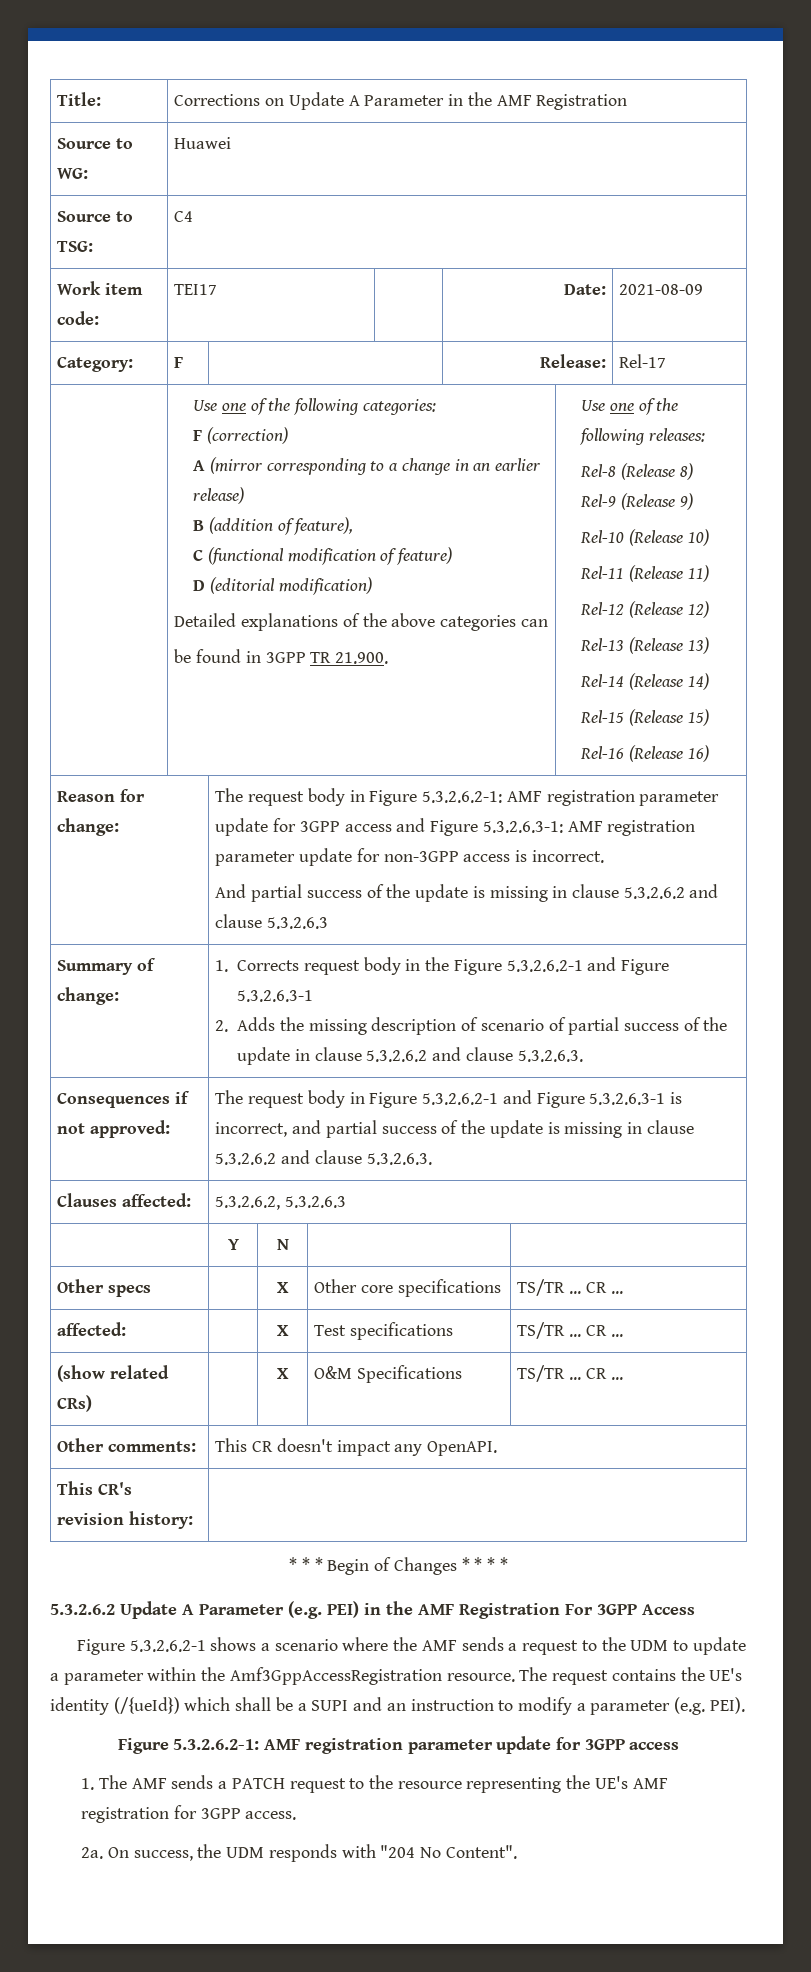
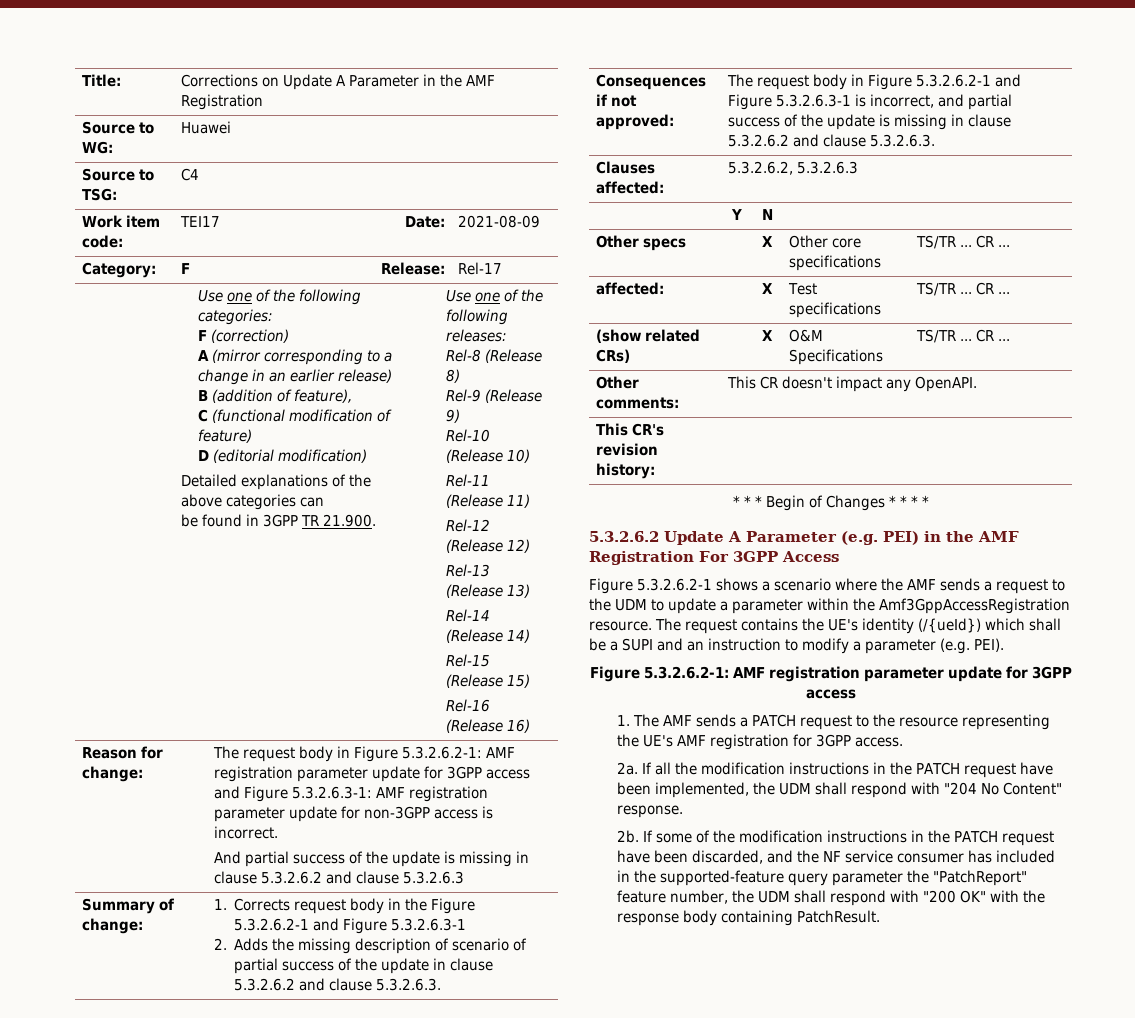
[107,1844,517,1862] On success, the UDM responds with "204 No Content". -> [642,762,1054,778] [617,782,1063,798] [617,805,684,818] [617,830,1055,846] [617,850,1056,864] [617,870,1028,886] [617,890,1046,906] [617,910,881,926] If all the modification instructions in the PATCH request have been implemented, the UDM shall respond with "204 No Content" response. // 2b. If some of the modification instructions in the PATCH request have been discarded, and the NF service consumer has included in the supported-feature query parameter the "PatchReport" feature number, the UDM shall respond with "200 OK" with the response body containing PatchResult.

